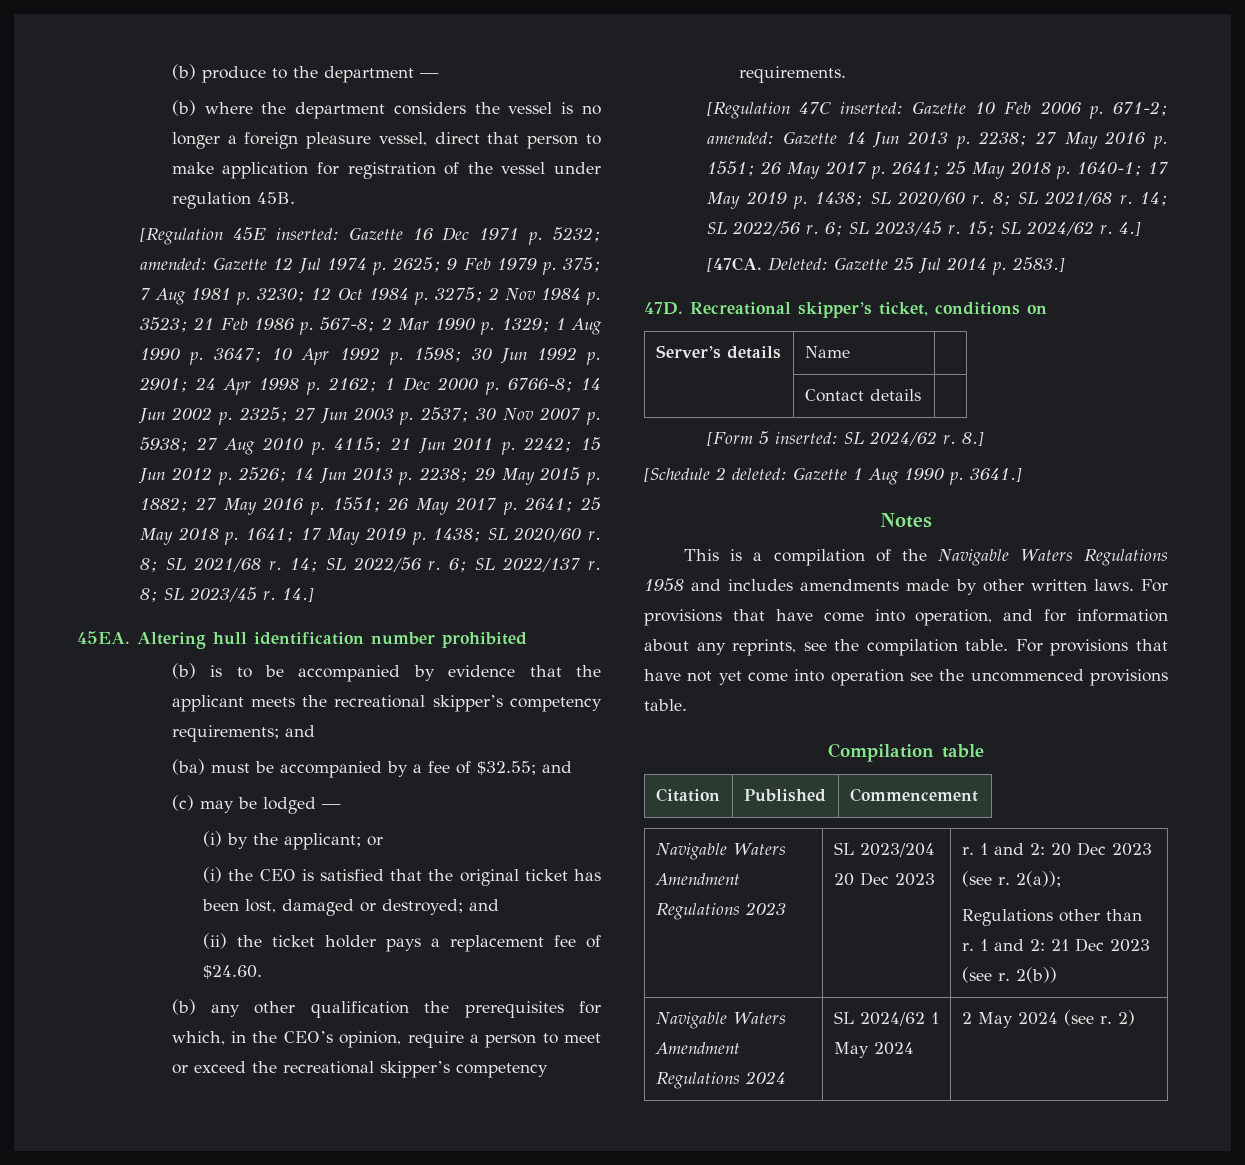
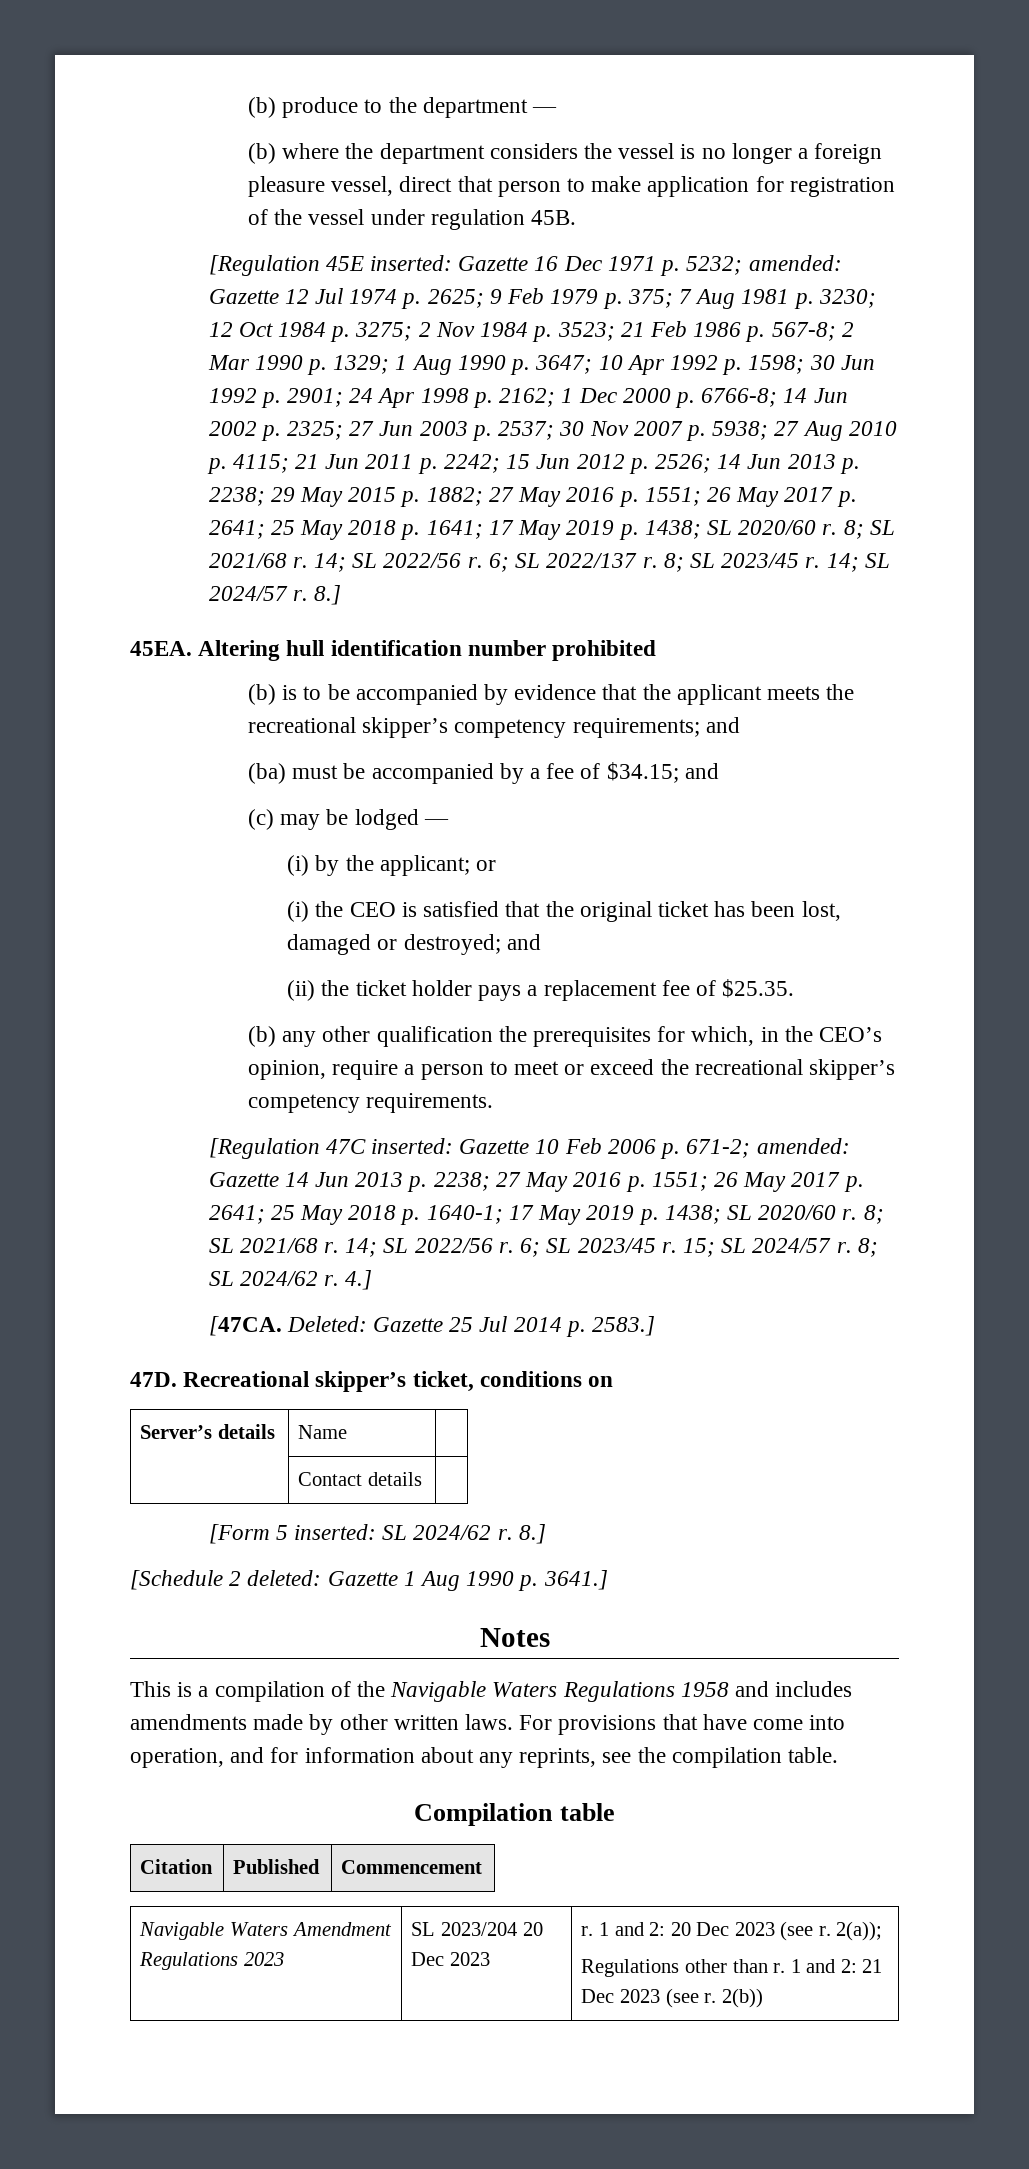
[282,587,315,602] 14.] -> [826,553,890,572] [208,585,342,605] 14; SL 2024/57 r. 8.]
[476,761,536,775] $32.55; -> [606,762,679,783] $34.15;
[203,965,263,979] $24.60. -> [722,979,795,998] $25.35.
(1022, 228) none -> [752,1238,878,1257] [208,1271,234,1286] 2024/57 r. 8; SL
[1015,639,1168,656] [644,669,1168,686] [644,699,687,711] For provisions that have not yet come into operation see the uncommenced provisions table. -> (839, 1755) none
[655,1012,786,1029] [654,1042,740,1054] [655,1071,786,1089] [833,1011,939,1026] [833,1042,914,1058] [961,1010,1135,1028] // Navigable Waters Amendment Regulations 2024 | SL 2024/62 1 May 2024 | 2 May 2024 (see r. 2) -> (763, 1998) none

